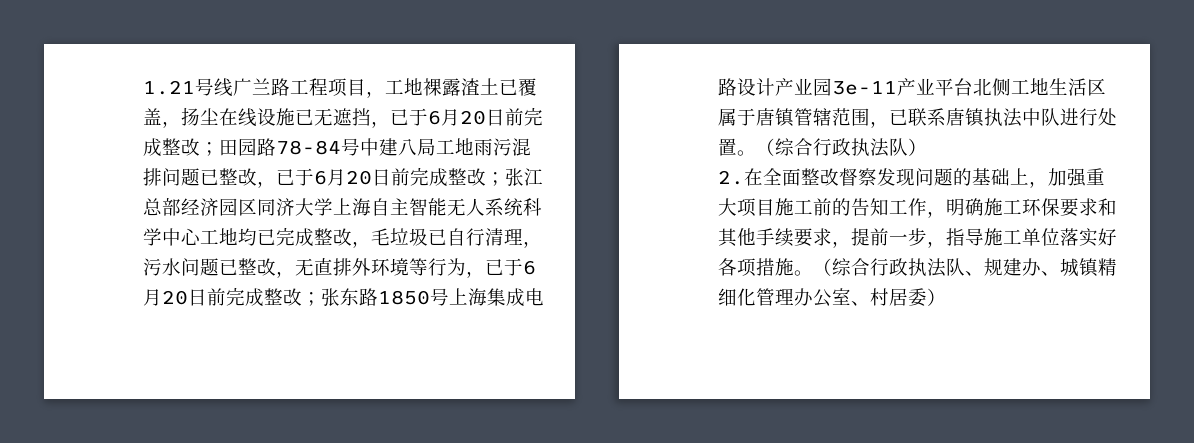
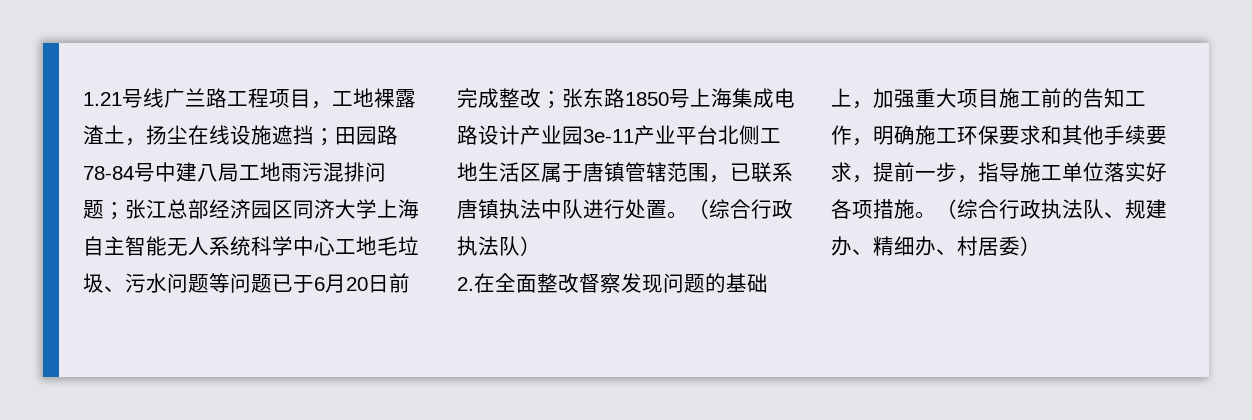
[499,78,537,96] [143,108,162,125] 已覆盖 -> (125, 134) none
[295,107,543,128] [143,138,200,157] 已无遮挡，已于6月20日前完成整改 -> [272,125,314,145] 遮挡
[200,167,486,188] 已整改，已于6月20日前完成整改 -> (104, 209) none
[238,227,542,248] [143,258,485,278] 均已完成整改，毛垃圾已自行清理，污水问题已整改，无直排外环境等行为， -> [377,236,419,256] [83,273,272,293] 毛垃圾、污水问题等问题
[1060,258,1117,277] [718,288,851,307] 城镇精细化管理办公室 -> [873,236,936,256] 精细办

